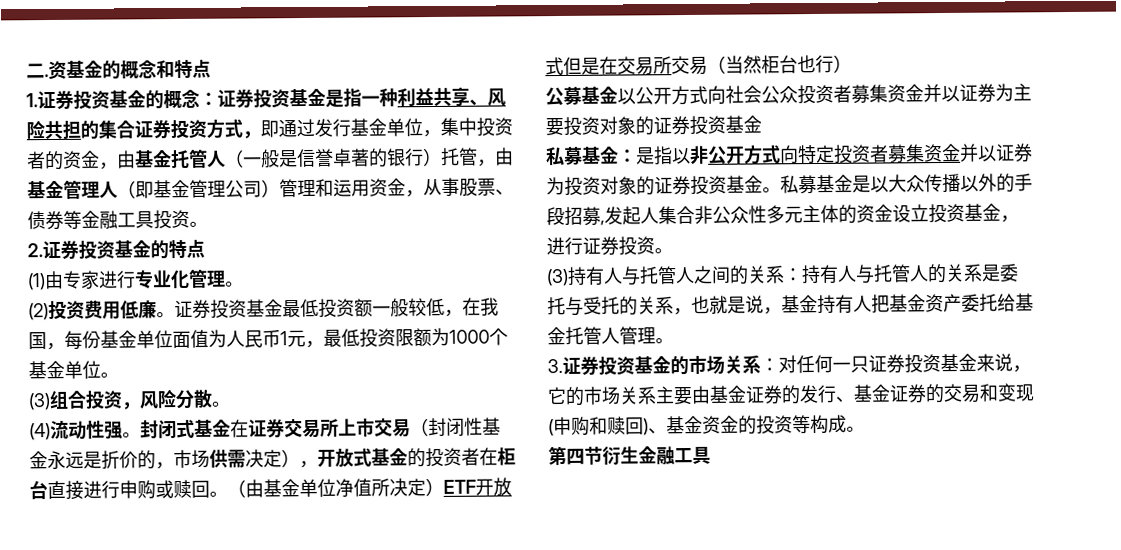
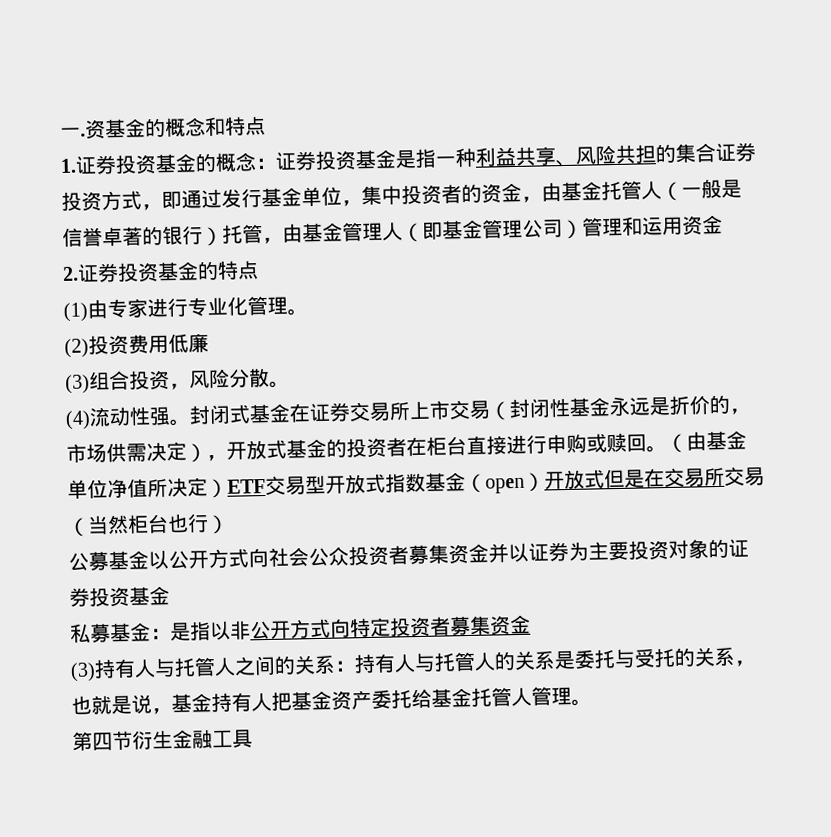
[26,63,45,79] 二 -> [60,127,81,138] 一
[405,177,514,198] [27,209,208,231] ，从事股票、债券等金融工具投资。 -> (723, 224) none
[156,297,499,319] [28,327,508,351] [28,360,119,380] 。证券投资基金最低投资额一般较低，在我国，每份基金单位面值为人民币1元，最低投资限额为1000个基金单位。 -> (209, 343) none
(476, 486) none -> [265,472,545,496] 交易型开放式指数基金（open）
[959,143,1033,163] [546,173,1033,196] [546,203,1019,226] [546,236,673,256] 并以证券为投资对象的证券投资基金。私募基金是以大众传播以外的手段招募,发起人集合非公众性多元主体的资金设立投资基金，进行证券投资。 -> (531, 624) none
[547,353,1031,376] [547,383,1035,406] [548,414,865,437] // 3.证券投资基金的市场关系：对任何一只证券投资基金来说，它的市场关系主要由基金证券的发行、基金证券的交易和变现(申购和赎回)、基金资金的投资等构成。 -> (592, 702) none

